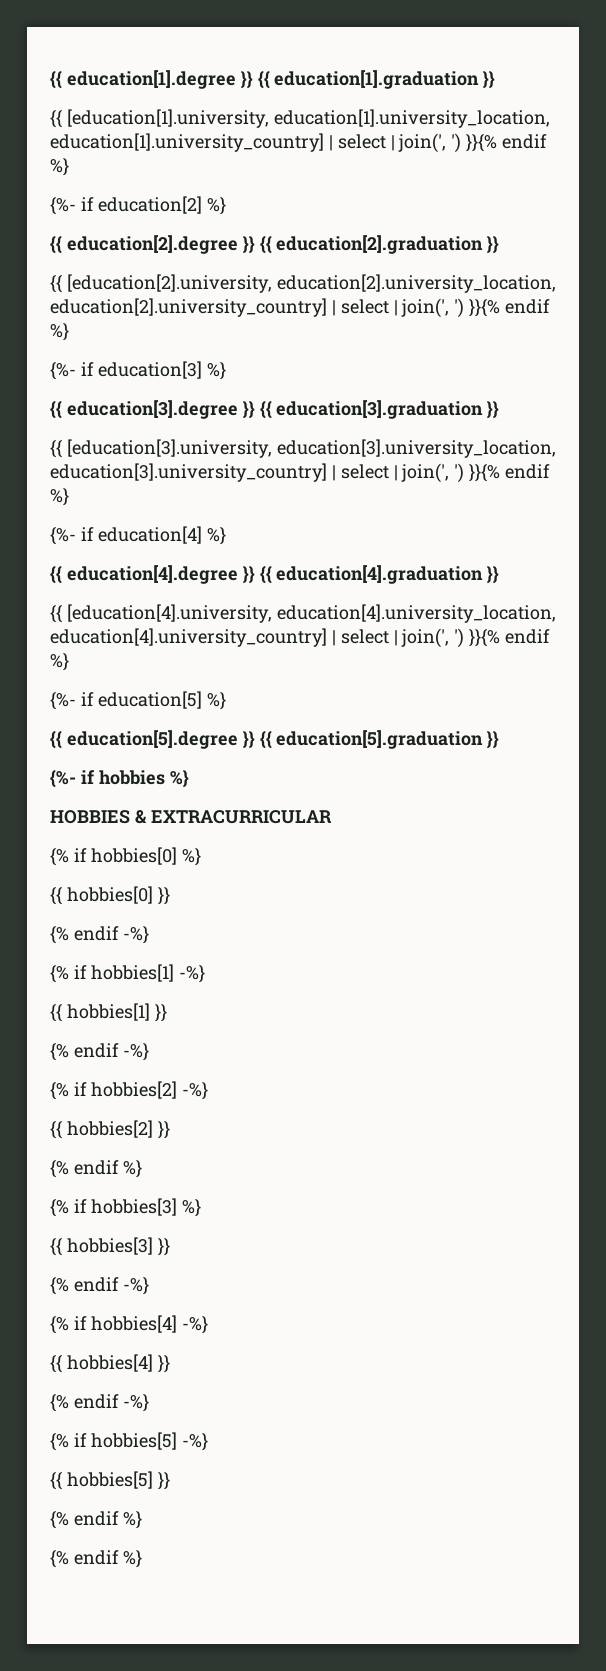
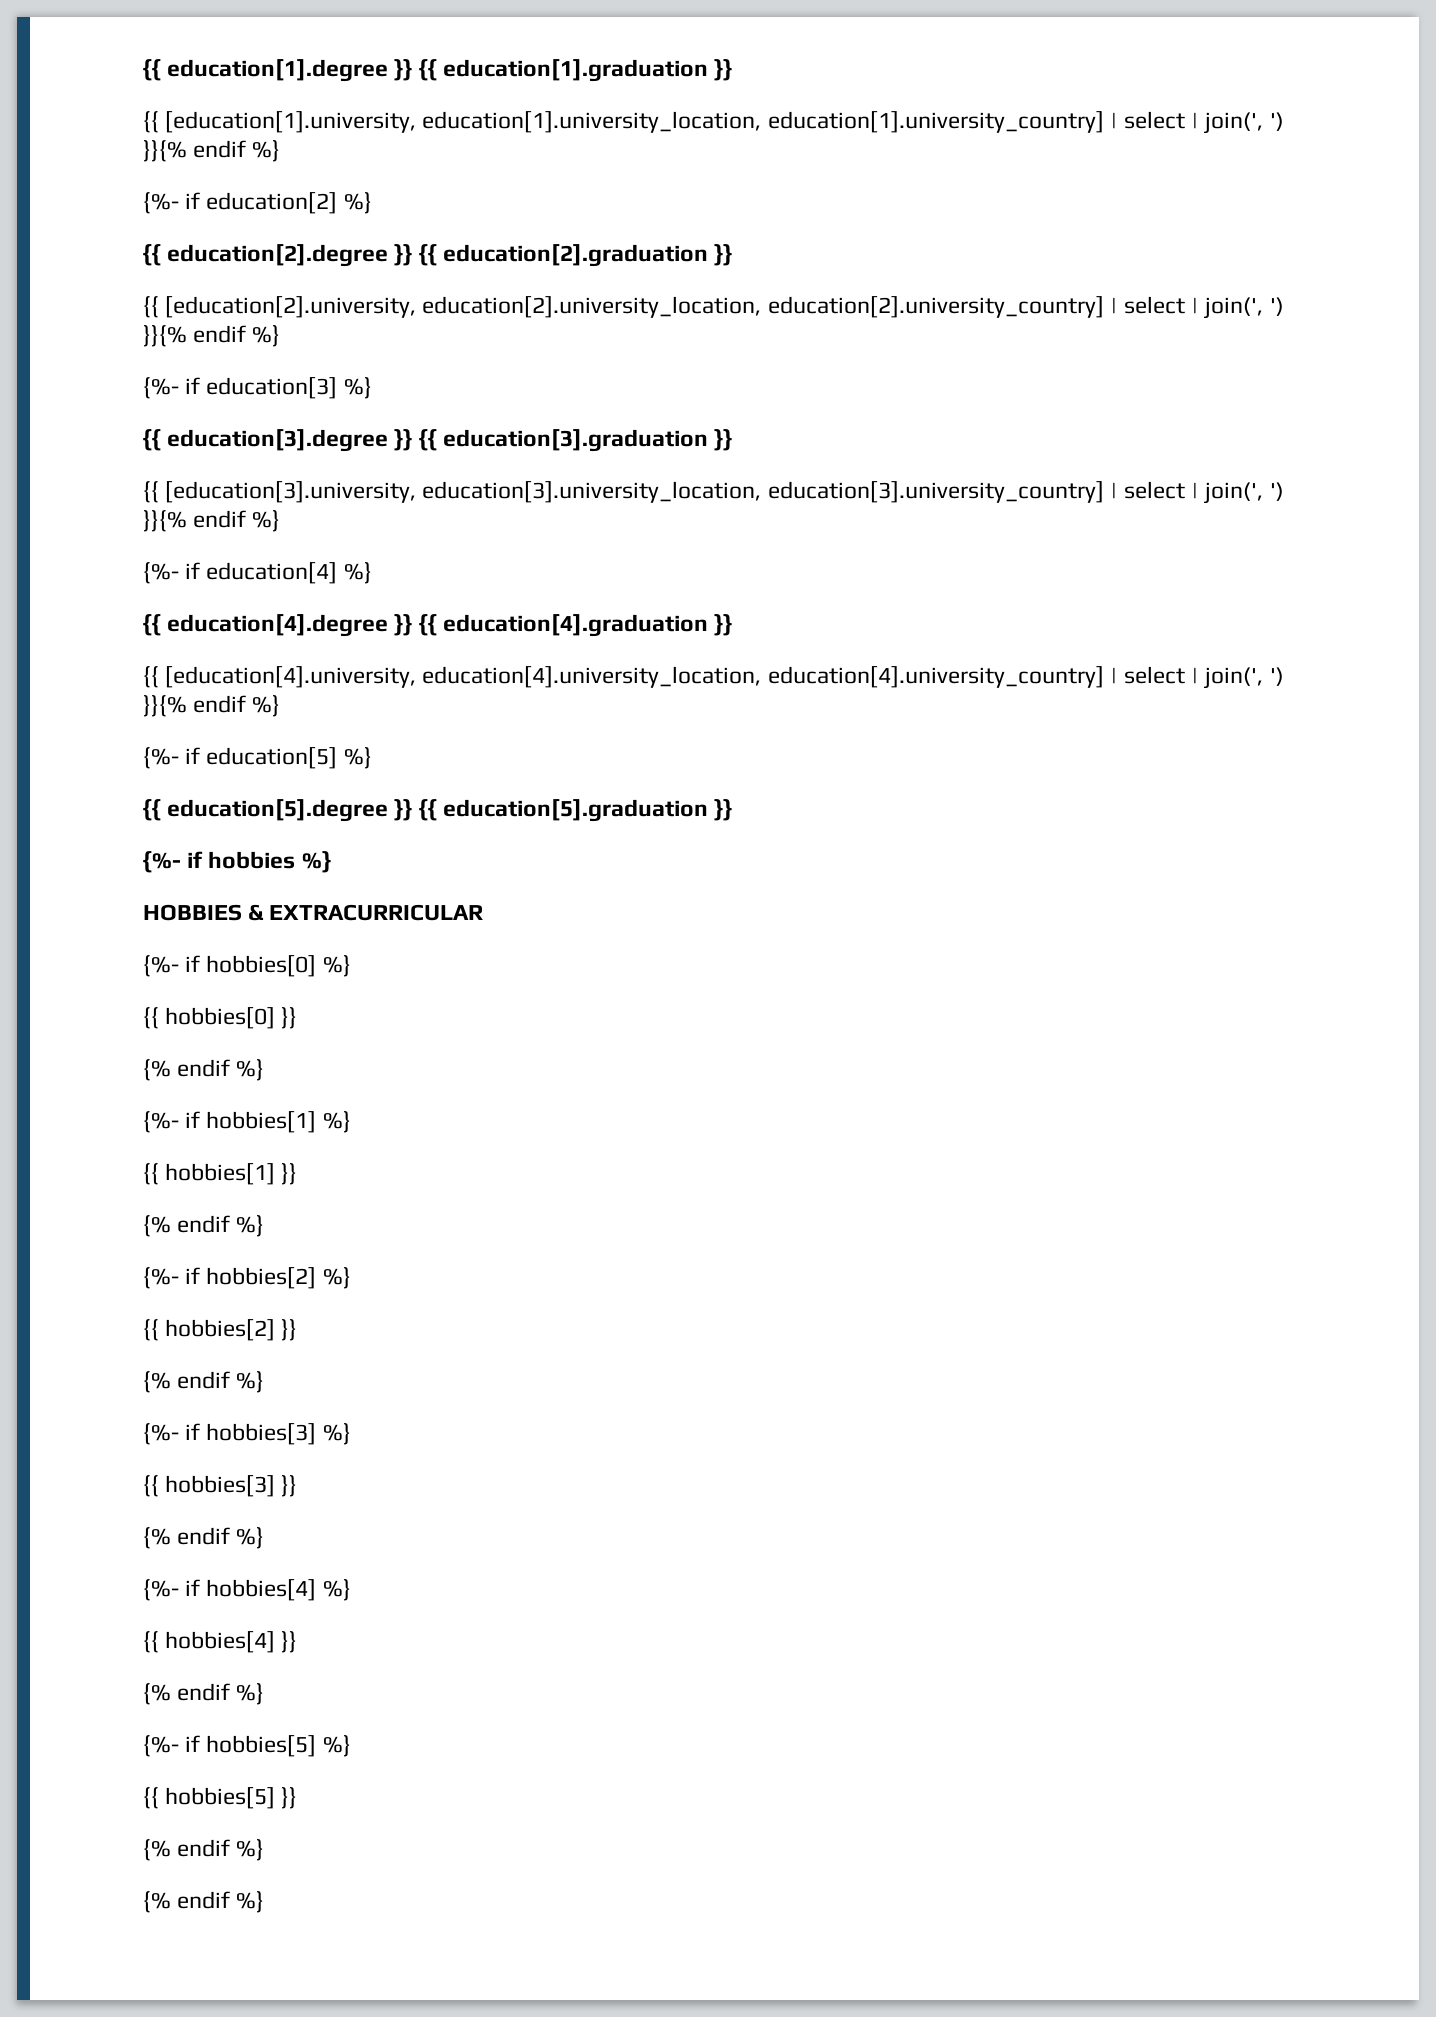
[50,847,69,866] {% -> [143,955,179,977] {%-
[122,925,149,944] [50,964,69,983] -%} // {% -> [236,1059,265,1081] [143,1111,179,1133] %} // {%-
[178,964,205,983] -%} -> [322,1111,351,1133] %}
[122,1042,149,1061] [50,1081,69,1100] -%} // {% -> [236,1215,265,1237] [143,1267,179,1289] %} // {%-
[181,1081,208,1100] -%} -> [322,1267,351,1289] %}
[50,1198,69,1217] {% -> [143,1423,179,1445] {%-
[122,1276,149,1295] [50,1315,69,1334] -%} // {% -> [236,1527,265,1549] [143,1579,179,1601] %} // {%-
[181,1315,208,1334] -%} -> [322,1579,351,1601] %}
[122,1393,149,1412] [50,1432,69,1451] -%} // {% -> [236,1683,265,1705] [143,1735,179,1757] %} // {%-
[181,1432,208,1451] -%} -> [322,1735,351,1757] %}

